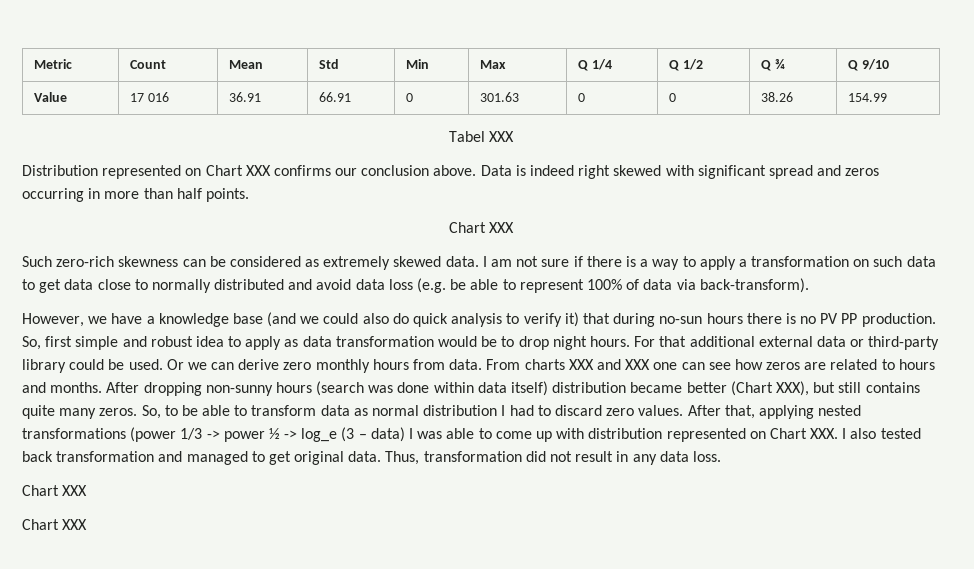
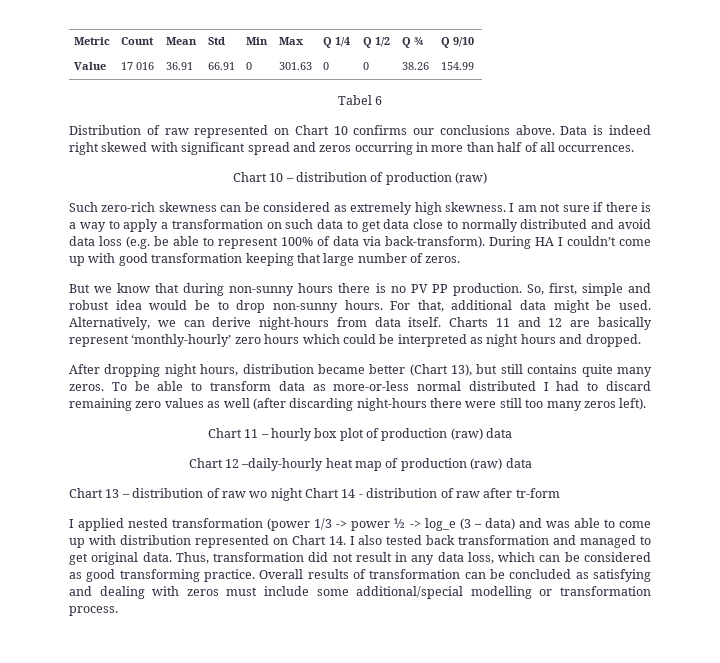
[489,131,515,142] XXX -> [375,96,383,105] 6
[102,165,271,179] represented on Chart XXX -> [146,125,348,138] of raw represented on Chart 10
[361,165,430,176] conclusion -> [439,125,510,135] conclusions
[205,188,249,202] [448,222,515,233] points. // Chart XXX -> [524,142,635,152] [232,172,488,185] of all occurrences. // Chart 10 – distribution of production (raw)
[393,256,479,267] skewed data. -> [414,202,506,215] high skewness.
[22,312,579,327] // However, we have a knowledge base (and we could also do quick analysis to verify it) -> [489,236,651,249] [69,253,461,266] [69,283,151,293] During HA I couldn’t come up with good transformation keeping that large number of zeros. // But we know
[659,316,703,324] no-sun -> [229,286,295,296] non-sunny
[45,336,73,347] first -> [548,283,577,295] first,
[228,336,434,350] to apply as data transformation -> (142, 305) none
[552,336,587,350] night -> [272,303,338,313] non-sunny
[659,336,940,350] [22,359,105,373] that additional external data or third-party library could -> [417,300,590,313] that, additional data might
[166,359,184,370] Or -> [69,317,150,330] Alternatively,
[283,359,895,373] zero monthly hours from data. From charts XXX and XXX one can see how zeros are related to -> [259,317,652,330] [69,334,519,347] night-hours from data itself. Charts 11 and 12 are basically represent ‘monthly-hourly’ zero hours which could be interpreted as night
[50,382,103,393] months. -> [585,334,641,347] dropped. //
[205,381,549,396] non-sunny hours (search was done within data itself) -> [164,364,239,377] night hours,
[775,381,809,396] XXX), -> [451,364,473,376] 13),
[141,405,178,419] So, to -> [111,382,127,391] To
[372,405,498,416] normal distribution -> [333,381,536,391] more-or-less normal distributed
[606,405,862,419] [22,428,126,439] zero values. After that, applying nested transformations -> [69,398,647,411] [207,428,513,441] [188,458,532,471] [69,488,560,501] [69,518,264,531] remaining zero values as well (after discarding night-hours there were still too many zeros left). // Chart 11 – hourly box plot of production (raw) data // Chart 12 –daily-hourly heat map of production (raw) data // Chart 13 – distribution of raw wo night Chart 14 - distribution of raw after tr-form // I applied nested transformation
[409,428,414,439] I -> [518,518,542,528] and
[810,428,839,439] XXX. -> [328,536,346,545] 14.
[692,451,721,462] [22,485,88,496] [22,519,88,530] loss. // Chart XXX // Chart XXX -> [467,552,651,564] [69,569,651,582] [69,586,651,599] [69,606,118,616] loss, which can be considered as good transforming practice. Overall results of transformation can be concluded as satisfying and dealing with zeros must include some additional/special modelling or transformation process.

